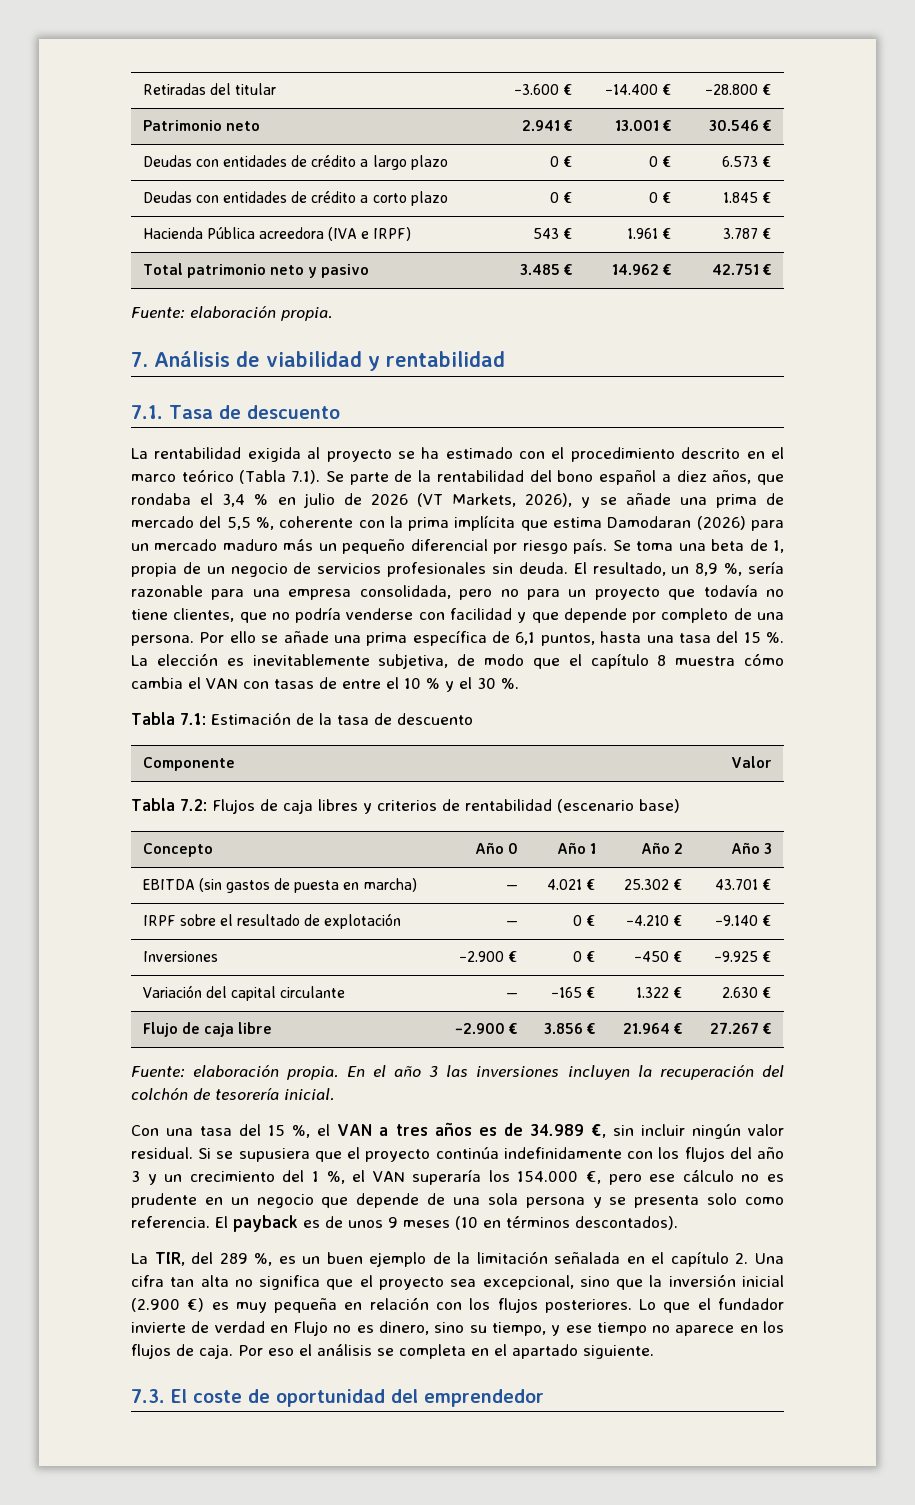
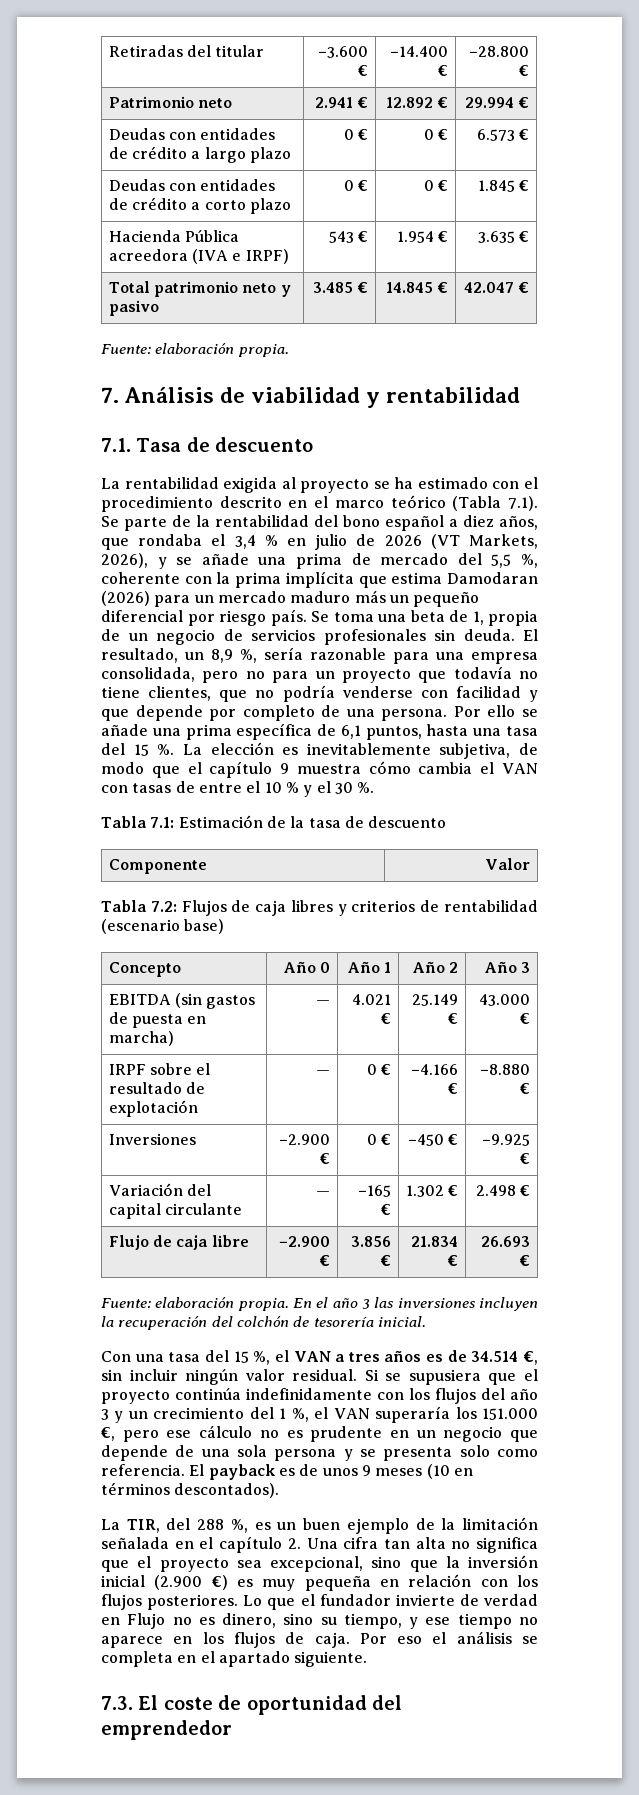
[615,120,673,131] [709,120,760,131] 13.001 € | 30.546 -> [386,97,449,108] [465,97,515,108] 12.892 € | 29.994
[627,228,673,239] [723,228,759,239] 1.961 € | 3.787 -> [397,231,449,243] [478,231,516,243] 1.954 € | 3.635
[612,264,673,275] [712,263,760,275] 14.962 € | 42.751 -> [386,282,449,293] [464,282,515,293] 14.845 € | 42.047
[657,655,667,666] 8 -> [280,763,290,774] 9
[624,879,684,890] [715,879,759,890] 25.302 € | 43.701 -> [412,994,459,1006] [448,1013,459,1024] [479,994,531,1006] 25.149 € | 43.000
[626,915,684,926] [715,915,759,926] −4.210 € | −9.140 -> [411,1064,459,1075] [448,1083,459,1094] [480,1064,531,1075] −4.166 € | −8.880
[636,987,684,998] [722,987,759,998] 1.322 € | 2.630 -> [406,1185,459,1197] [476,1185,517,1196] 1.302 € | 2.498
[623,1023,684,1034] [710,1022,760,1034] 21.964 € | 27.267 -> [411,1236,459,1247] [447,1255,459,1266] [481,1236,531,1247] 21.834 € | 26.693
[529,1124,584,1136] 34.989 -> [471,1351,519,1362] 34.514
[517,1171,579,1182] 154.000 -> [482,1408,538,1420] 151.000
[219,1253,248,1264] 289 -> [197,1519,225,1530] 288

